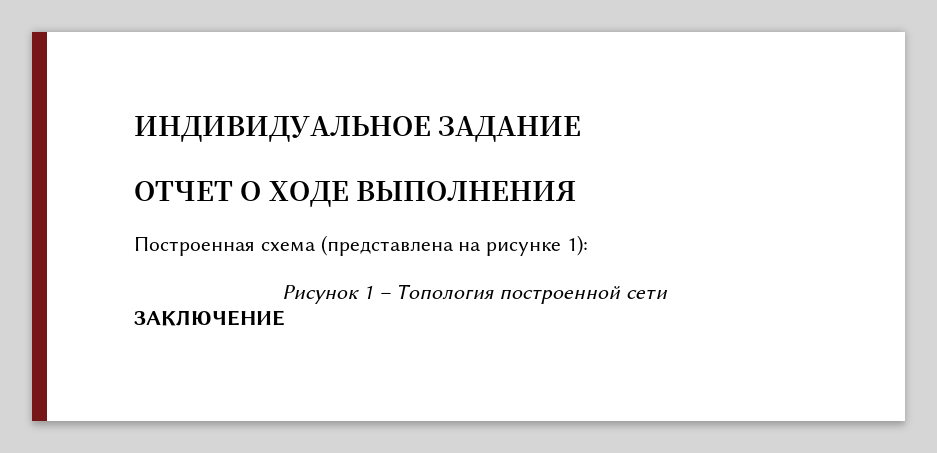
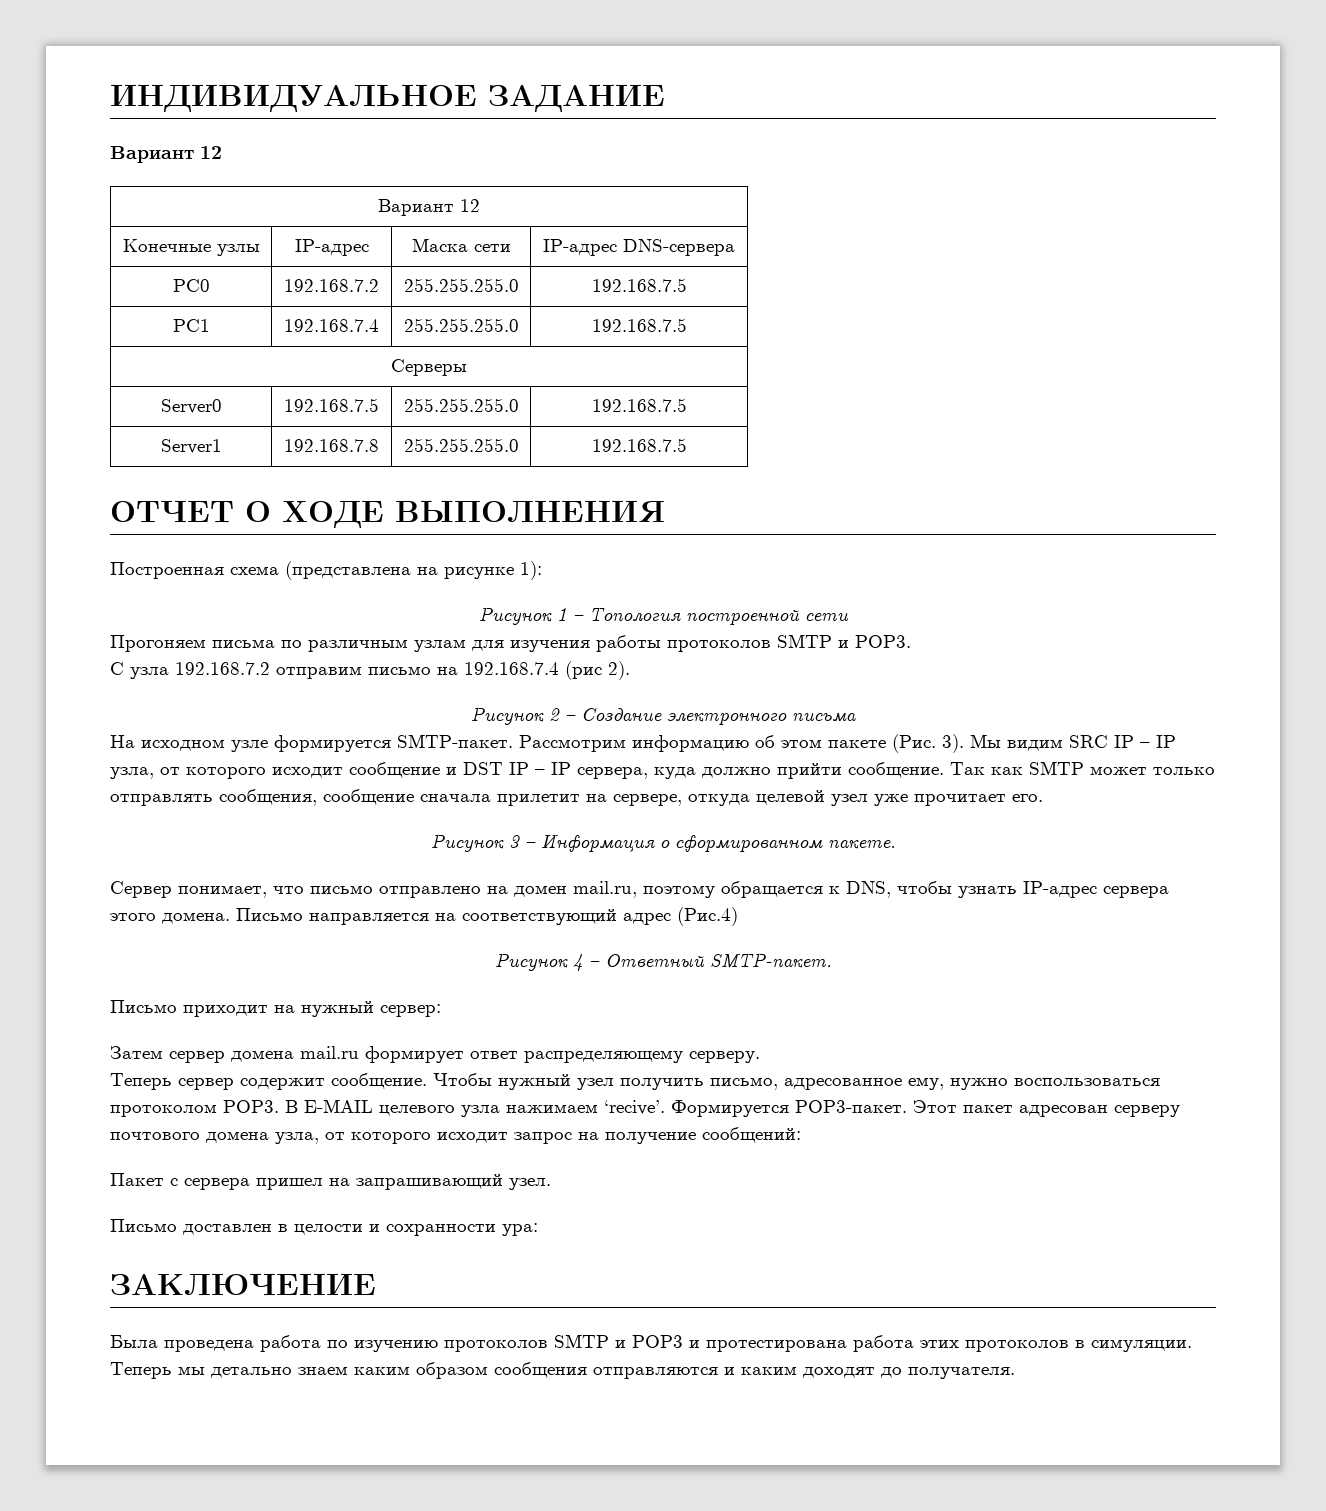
(582, 129) none -> [110,146,222,163] [378,199,480,216] [122,239,260,256] [294,239,369,256] [411,238,511,252] [543,239,735,256] [172,279,210,292] [284,279,379,292] [403,278,519,292] [591,278,687,292] [172,319,210,332] [284,319,379,332] [403,318,519,332] [591,318,687,332] [391,359,467,376] [160,399,222,414] [284,398,379,412] [403,398,519,412] [591,398,687,412] [160,439,222,454] [284,439,379,452] [403,438,519,452] [591,438,687,452] // Вариант 12 // Вариант 12 // Конечные узлы | IP-адрес | Маска сети | IP-адрес DNS-сервера // PC0 | 192.168.7.2 | 255.255.255.0 | 192.168.7.5 // PC1 | 192.168.7.4 | 255.255.255.0 | 192.168.7.5 // Серверы // Server0 | 192.168.7.5 | 255.255.255.0 | 192.168.7.5 // Server1 | 192.168.7.8 | 255.255.255.0 | 192.168.7.5
[134,310,285,326] ЗАКЛЮЧЕНИЕ -> [110,634,911,652] [110,661,630,680] [471,707,856,726] [110,734,1176,753] [110,761,1215,779] [110,789,1043,806] [430,834,896,853] [110,881,1169,898] [110,907,738,926] [494,953,832,971] [110,1000,441,1017] [110,1046,760,1063] [110,1073,1160,1090] [110,1099,1180,1117] [110,1127,801,1144] [110,1173,551,1190] [110,1219,538,1236] [110,1273,376,1296] [110,1334,1192,1352] [110,1362,1015,1379] Прогоняем письма по различным узлам для изучения работы протоколов SMTP и POP3. // С узла 192.168.7.2 отправим письмо на 192.168.7.4 (рис 2). // Рисунок 2 – Создание электронного письма // На исходном узле формируется SMTP-пакет. Рассмотрим информацию об этом пакете (Рис. 3). Мы видим SRC IP – IP узла, от которого исходит сообщение и DST IP – IP сервера, куда должно прийти сообщение. Так как SMTP может только отправлять сообщения, сообщение сначала прилетит на сервере, откуда целевой узел уже прочитает его. // Рисунок 3 – Информация о сформированном пакете. // Сервер понимает, что письмо отправлено на домен mail.ru, поэтому обращается к DNS, чтобы узнать IP-адрес сервера этого домена. Письмо направляется на соответствующий адрес (Рис.4) // Рисунок 4 – Ответный SMTP-пакет. // Письмо приходит на нужный сервер: // Затем сервер домена mail.ru формирует ответ распределяющему серверу. // Теперь сервер содержит сообщение. Чтобы нужный узел получить письмо, адресованное ему, нужно воспользоваться протоколом POP3. В E-MAIL целевого узла нажимаем ‘recive’. Формируется POP3-пакет. Этот пакет адресован серверу почтового домена узла, от которого исходит запрос на получение сообщений: // Пакет с сервера пришел на запрашивающий узел. // Письмо доставлен в целости и сохранности ура: // ЗАКЛЮЧЕНИЕ // Была проведена работа по изучению протоколов SMTP и POP3 и протестирована работа этих протоколов в симуляции. Теперь мы детально знаем каким образом сообщения отправляются и каким доходят до получателя.

